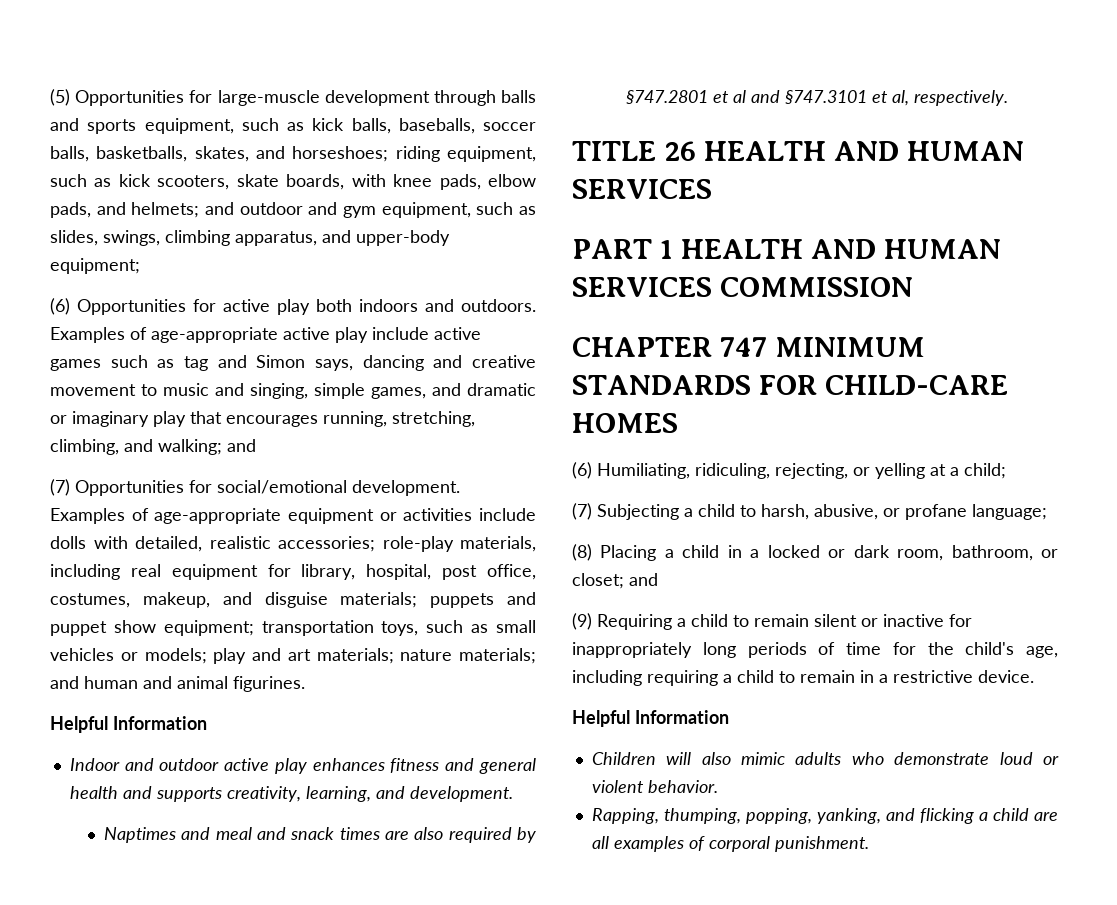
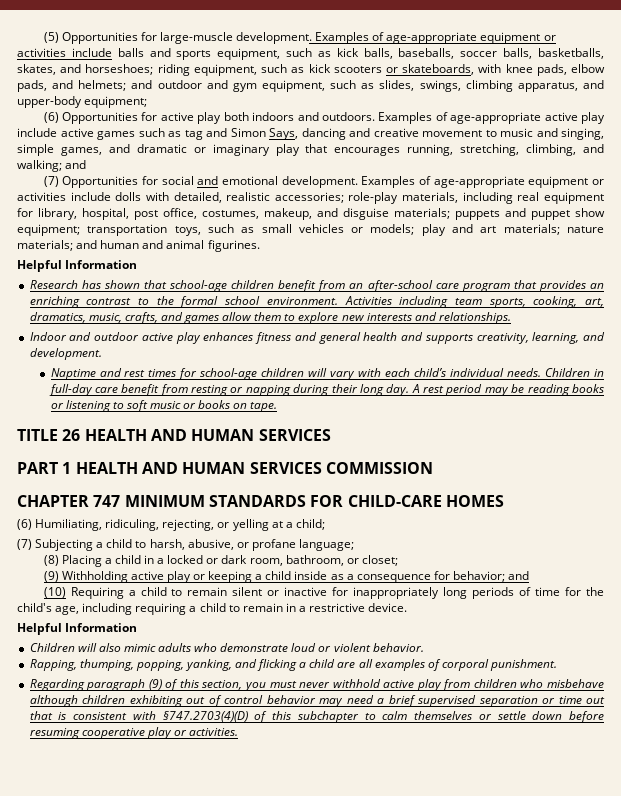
[324,90,496,106] development through -> [236,32,556,44] [17,48,112,57] development. Examples of age-appropriate equipment or activities include
[157,174,345,190] scooters, skate boards, -> [333,64,475,75] scooters or skateboards,
[315,359,353,371] says, -> [269,128,298,140] Says,
[217,480,347,494] social/emotional -> [161,176,278,185] social and emotional
(207, 723) none -> [29,280,604,292] [29,296,604,308] [29,312,511,324] // Research has shown that school-age children benefit from an after-school care program that provides an enriching contrast to the formal school environment. Activities including team sports, cooking, art, dramatics, music, crafts, and games allow them to explore new interests and relationships.
[104,827,537,843] [626,90,1009,106] Naptimes and meal and snack times are also required by §747.2801 et al and §747.3101 et al, respectively. -> [50,368,604,380] [48,384,604,396] [50,400,278,412] Naptime and rest times for school-age children will vary with each child’s individual needs. Children in full-day care benefit from resting or napping during their long day. A rest period may be reading books or listening to soft music or books on tape.
[629,573,658,586] [572,613,592,630] and // (9) -> [43,571,530,583] [43,587,66,598] // (9) Withholding active play or keeping a child inside as a consequence for behavior; and // (10)
(869, 844) none -> [29,679,604,691] [29,695,606,707] [29,711,604,723] [29,727,239,739] // Regarding paragraph (9) of this section, you must never withhold active play from children who misbehave although children exhibiting out of control behavior may need a brief supervised separation or time out that is consistent with §747.2703(4)(D) of this subchapter to calm themselves or settle down before resuming cooperative play or activities.

